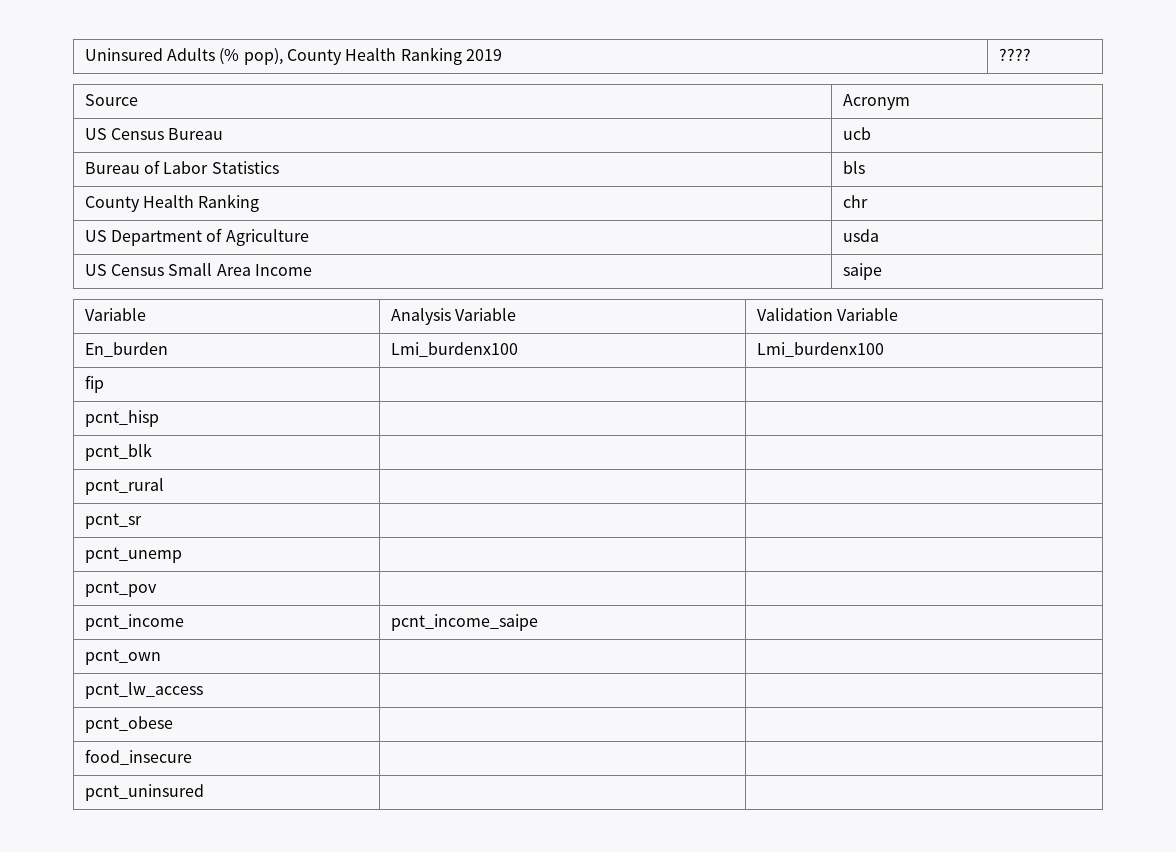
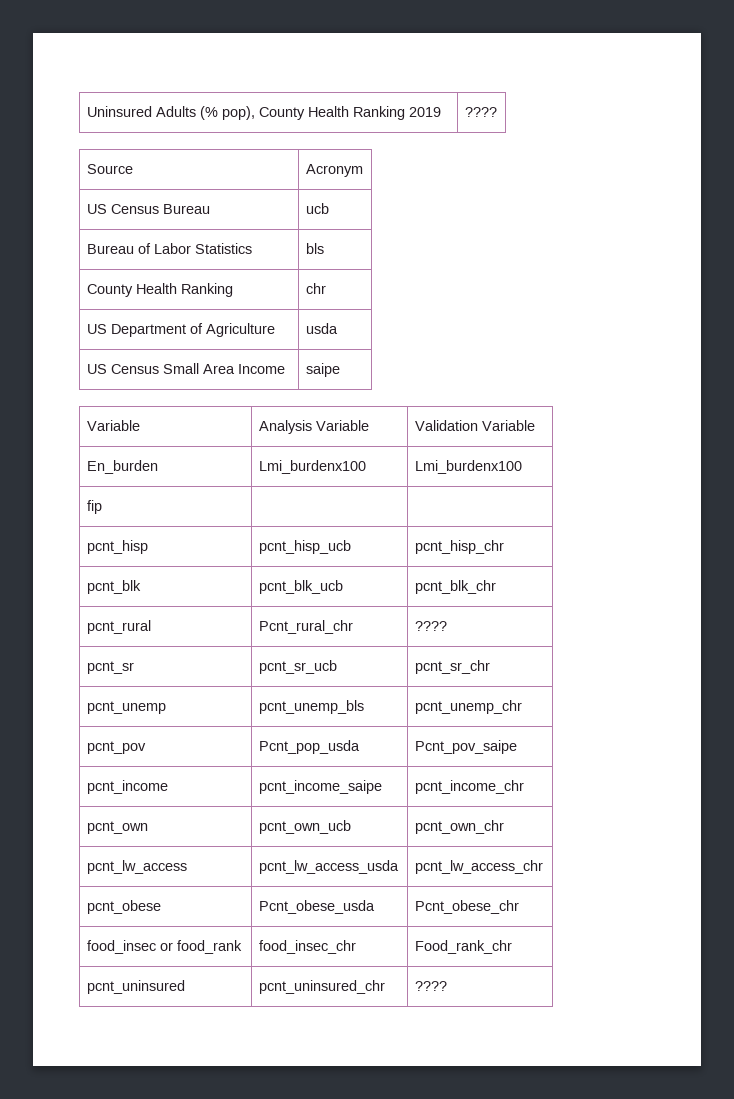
(159, 418) | -> [258,540,351,554] [414,540,504,554] pcnt_hisp_ucb | pcnt_hisp_chr
(152, 452) | -> [258,580,343,594] [414,580,496,594] pcnt_blk_ucb | pcnt_blk_chr
(164, 486) | -> [258,620,353,634] [414,621,447,631] Pcnt_rural_chr | ????
(142, 521) | -> [258,660,337,674] [414,660,490,674] pcnt_sr_ucb | pcnt_sr_chr
(182, 555) | -> [258,700,364,714] [414,700,522,714] pcnt_unemp_bls | pcnt_unemp_chr
(157, 589) | -> [258,740,360,754] [414,740,517,754] Pcnt_pop_usda | Pcnt_pov_saipe
(538, 622) none -> [414,780,524,794] pcnt_income_chr
(161, 657) | -> [258,820,351,834] [414,820,504,834] pcnt_own_ucb | pcnt_own_chr
(203, 690) | -> [258,860,399,874] [414,860,543,874] pcnt_lw_access_usda | pcnt_lw_access_chr
[84,749,192,765] | // food_insecure | | -> [258,900,375,914] [414,900,519,914] [86,940,242,954] [258,940,356,954] [414,940,512,954] Pcnt_obese_usda | Pcnt_obese_chr // food_insec or food_rank | food_insec_chr | Food_rank_chr
(204, 792) | -> [258,980,385,994] [414,981,447,991] pcnt_uninsured_chr | ????

